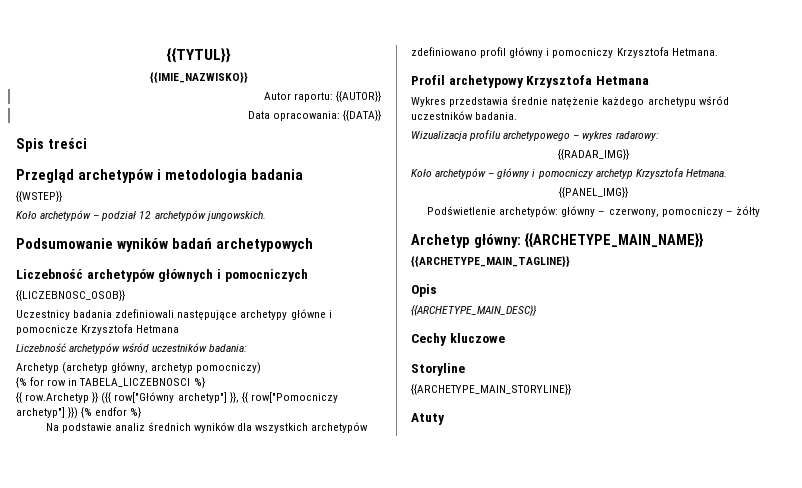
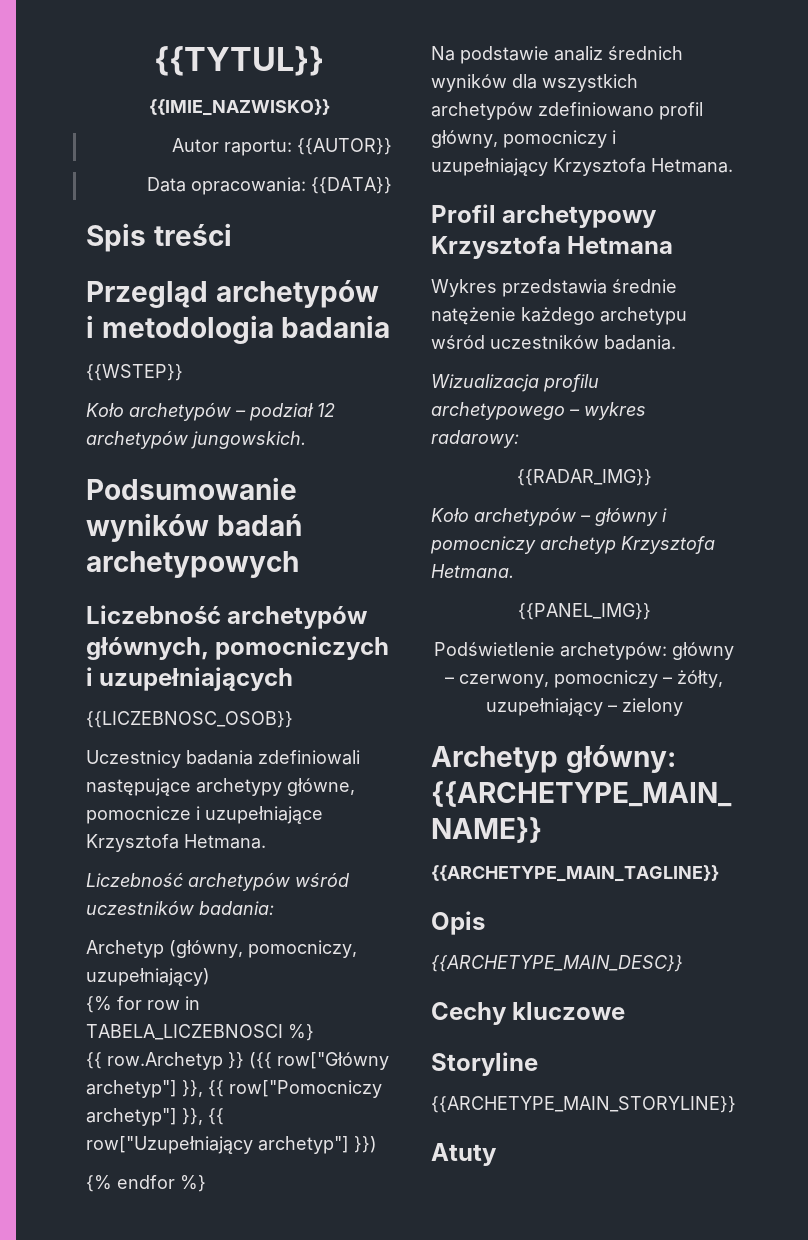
[158,269,308,282] głównych i pomocniczych -> [86,636,390,660] [86,667,294,691] głównych, pomocniczych i uzupełniających
[290,309,332,320] [16,324,180,335] główne i pomocnicze Krzysztofa Hetmana -> [287,778,355,796] [86,806,323,824] [86,834,266,852] główne, pomocnicze i uzupełniające Krzysztofa Hetmana.
[62,362,262,374] (archetyp główny, archetyp pomocniczy) -> [169,940,357,958] [86,968,210,986] (główny, pomocniczy, uzupełniający)
(65, 412) none -> [182,1108,224,1125] [86,1136,349,1154] }}, {{ row["Uzupełniający archetyp"]
(79, 413) none -> (377, 1144) //
[509,47,614,58] główny i pomocniczy -> [431,130,616,148] [431,158,548,176] główny, pomocniczy i uzupełniający
[735,206,760,217] żółty -> [677,670,723,688] [485,698,683,716] żółty, uzupełniający – zielony

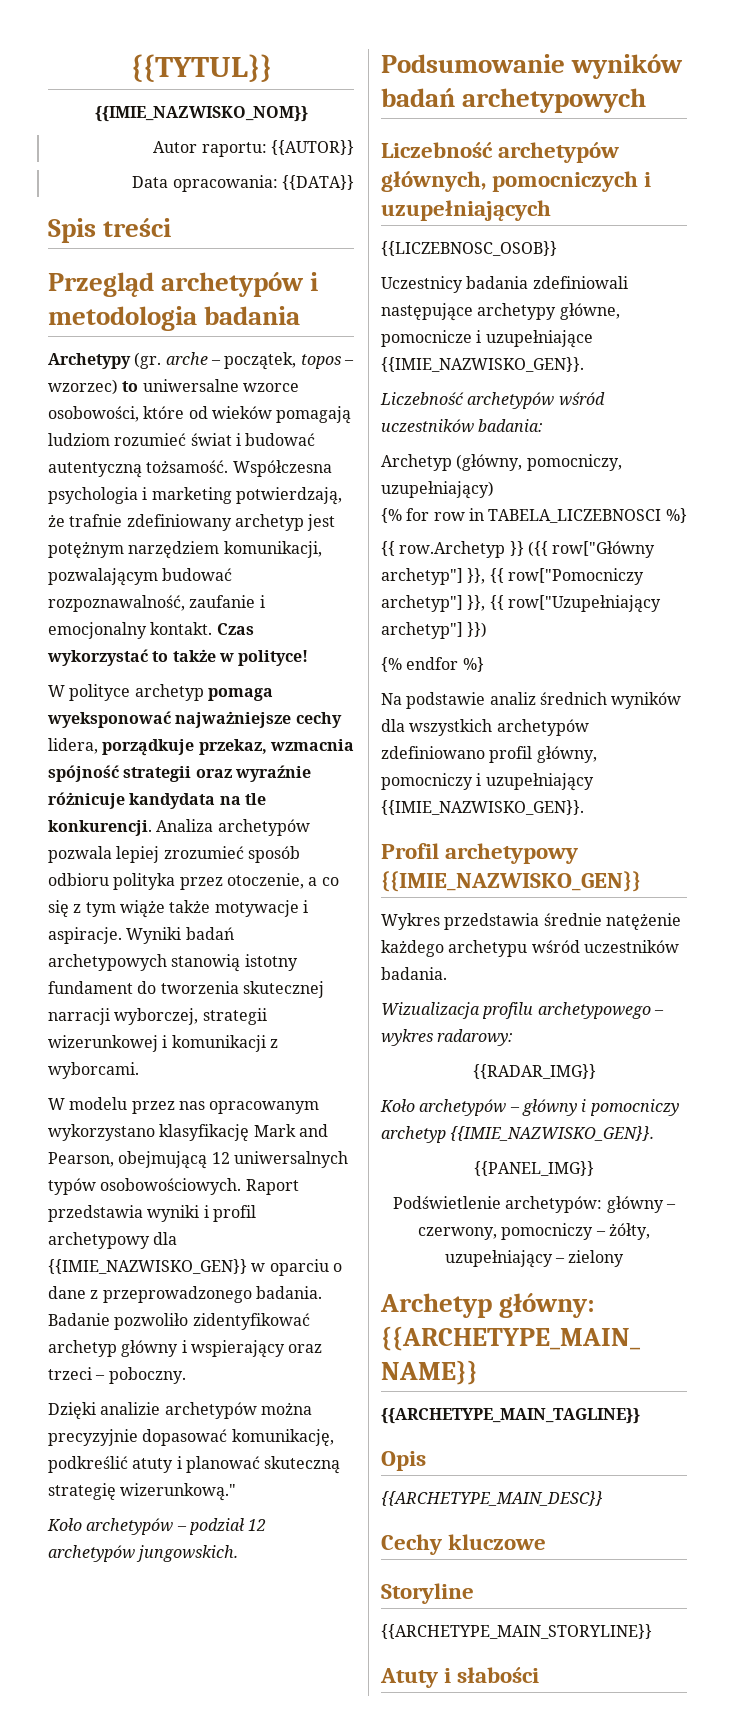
[148,99,330,116] {{IMIE_NAZWISKO}} -> [94,106,308,122] {{IMIE_NAZWISKO_NOM}}
[86,364,183,381] {{WSTEP}} -> [48,352,354,370] [48,379,299,395] [48,406,352,424] [48,433,316,446] [48,460,332,478] [48,487,342,505] [48,514,336,531] [48,541,322,558] [48,568,233,586] [48,595,265,612] [48,622,254,639] [47,649,309,666] [48,684,273,701] [47,711,342,728] [48,738,354,756] [48,765,311,782] [48,792,266,809] [48,819,310,836] [48,846,300,863] [48,873,339,890] [48,900,308,918] [48,927,234,944] [48,954,298,972] [48,981,324,998] [48,1008,267,1025] [48,1035,278,1052] [48,1062,139,1079] [48,1097,320,1114] [48,1124,328,1141] [48,1151,348,1169] [48,1178,299,1195] [48,1205,256,1222] [48,1232,178,1249] [48,1259,342,1276] [48,1286,322,1303] [48,1313,310,1330] [48,1340,323,1358] [48,1367,186,1384] [48,1402,312,1419] [48,1429,334,1446] [48,1456,341,1474] [48,1483,237,1501] Archetypy (gr. arche – początek, topos – wzorzec) to uniwersalne wzorce osobowości, które od wieków pomagają ludziom rozumieć świat i budować autentyczną tożsamość. Współczesna psychologia i marketing potwierdzają, że trafnie zdefiniowany archetyp jest potężnym narzędziem komunikacji, pozwalającym budować rozpoznawalność, zaufanie i emocjonalny kontakt. Czas wykorzystać to także w polityce! // W polityce archetyp pomaga wyeksponować najważniejsze cechy lidera, porządkuje przekaz, wzmacnia spójność strategii oraz wyraźnie różnicuje kandydata na tle konkurencji. Analiza archetypów pozwala lepiej zrozumieć sposób odbioru polityka przez otoczenie, a co się z tym wiąże także motywacje i aspiracje. Wyniki badań archetypowych stanowią istotny fundament do tworzenia skutecznej narracji wyborczej, strategii wizerunkowej i komunikacji z wyborcami. // W modelu przez nas opracowanym wykorzystano klasyfikację Mark and Pearson, obejmującą 12 uniwersalnych typów osobowościowych. Raport przedstawia wyniki i profil archetypowy dla {{IMIE_NAZWISKO_GEN}} w oparciu o dane z przeprowadzonego badania. Badanie pozwoliło zidentyfikować archetyp główny i wspierający oraz trzeci – poboczny. // Dzięki analizie archetypów można precyzyjnie dopasować komunikację, podkreślić atuty i planować skuteczną strategię wizerunkową."
[86,834,266,852] Krzysztofa Hetmana. -> [381,357,584,372] {{IMIE_NAZWISKO_GEN}}.
[553,158,733,176] Krzysztofa Hetmana. -> [381,800,584,815] {{IMIE_NAZWISKO_GEN}}.
[431,236,674,259] Krzysztofa Hetmana -> [381,871,641,892] {{IMIE_NAZWISKO_GEN}}
[621,536,715,554] [431,564,514,578] Krzysztofa Hetmana. -> [450,1126,655,1141] {{IMIE_NAZWISKO_GEN}}.
(497, 1154) none -> [444,1667,540,1683] i słabości

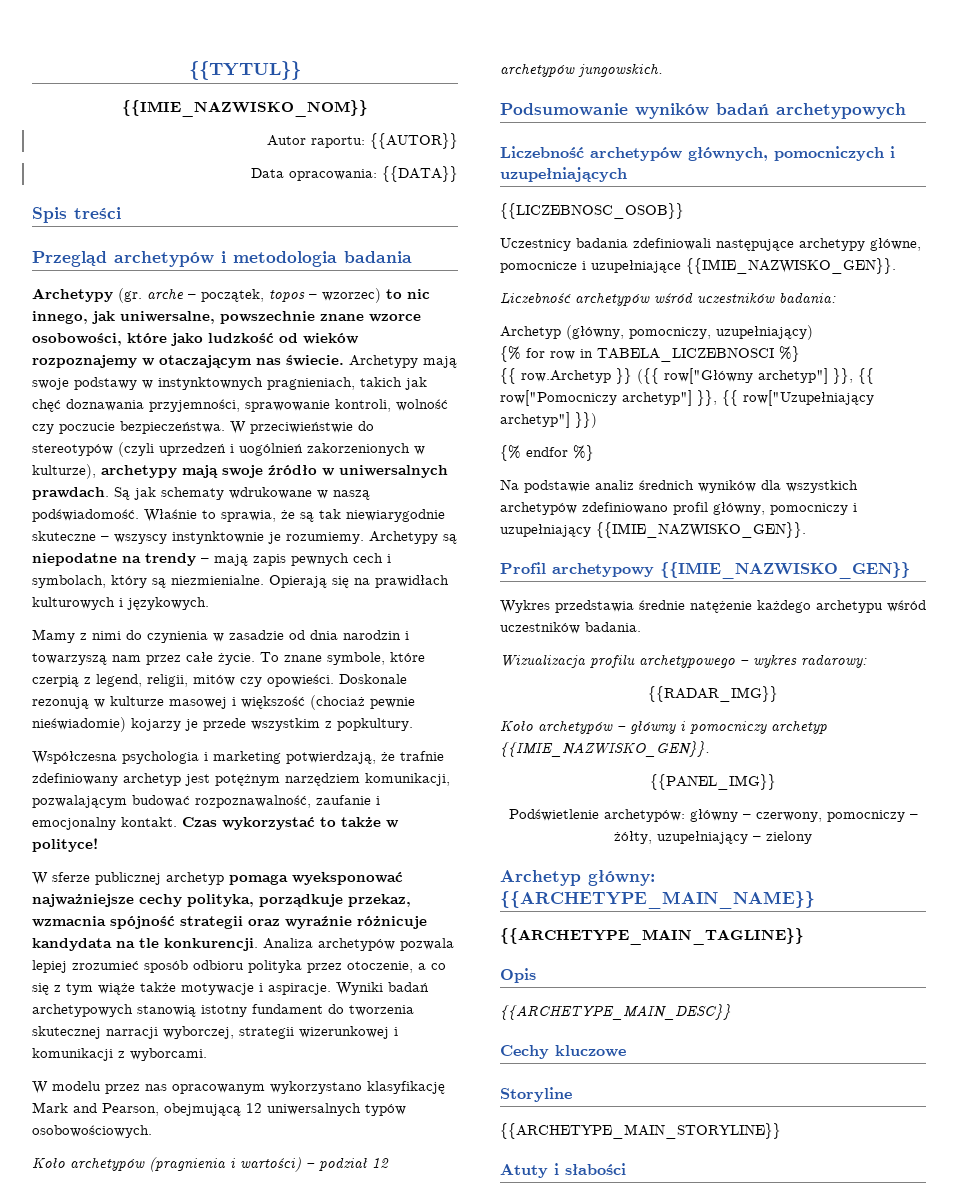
[142,379,299,392] [48,406,352,424] [48,433,316,446] [48,460,229,478] uniwersalne wzorce osobowości, które od wieków pomagają ludziom rozumieć świat i budować autentyczną tożsamość. -> [407,289,430,299] [32,311,421,324] [32,333,359,346] [32,355,457,368] [32,377,427,390] [32,399,448,412] [32,421,374,434] [32,442,425,457] [32,464,448,479] [32,487,370,500] [32,509,445,522] [32,531,457,544] [32,553,391,566] [32,575,449,588] [32,597,209,610] [32,629,409,643] [32,652,425,665] [32,674,407,687] [32,695,415,710] [32,717,413,732] nic innego, jak uniwersalne, powszechnie znane wzorce osobowości, które jako ludzkość od wieków rozpoznajemy w otaczającym nas świecie. Archetypy mają swoje podstawy w instynktownych pragnieniach, takich jak chęć doznawania przyjemności, sprawowanie kontroli, wolność czy poczucie bezpieczeństwa. W przeciwieństwie do stereotypów (czyli uprzedzeń i uogólnień zakorzenionych w kulturze), archetypy mają swoje źródło w uniwersalnych prawdach. Są jak schematy wdrukowane w naszą podświadomość. Właśnie to sprawia, że są tak niewiarygodnie skuteczne – wszyscy instynktownie je rozumiemy. Archetypy są niepodatne na trendy – mają zapis pewnych cech i symbolach, który są niezmienialne. Opierają się na prawidłach kulturowych i językowych. // Mamy z nimi do czynienia w zasadzie od dnia narodzin i towarzyszą nam przez całe życie. To znane symbole, które czerpią z legend, religii, mitów czy opowieści. Doskonale rezonują w kulturze masowej i większość (chociaż pewnie nieświadomie) kojarzy je przede wszystkim z popkultury. //
[69,684,131,701] polityce -> [52,872,161,885] sferze publicznej
[48,738,98,754] lidera, -> [187,894,254,907] polityka,
[245,1179,299,1195] [48,1205,256,1222] [48,1232,178,1249] [48,1259,342,1276] [48,1286,322,1303] [48,1313,310,1330] [48,1340,323,1358] [48,1367,186,1384] [48,1402,312,1419] [48,1429,334,1446] [48,1456,341,1474] [48,1483,237,1501] [47,1518,174,1535] Raport przedstawia wyniki i profil archetypowy dla {{IMIE_NAZWISKO_GEN}} w oparciu o dane z przeprowadzonego badania. Badanie pozwoliło zidentyfikować archetyp główny i wspierający oraz trzeci – poboczny. // Dzięki analizie archetypów można precyzyjnie dopasować komunikację, podkreślić atuty i planować skuteczną strategię wizerunkową." // Koło archetypów -> [32,1157,301,1172] // Koło archetypów (pragnienia i wartości)

